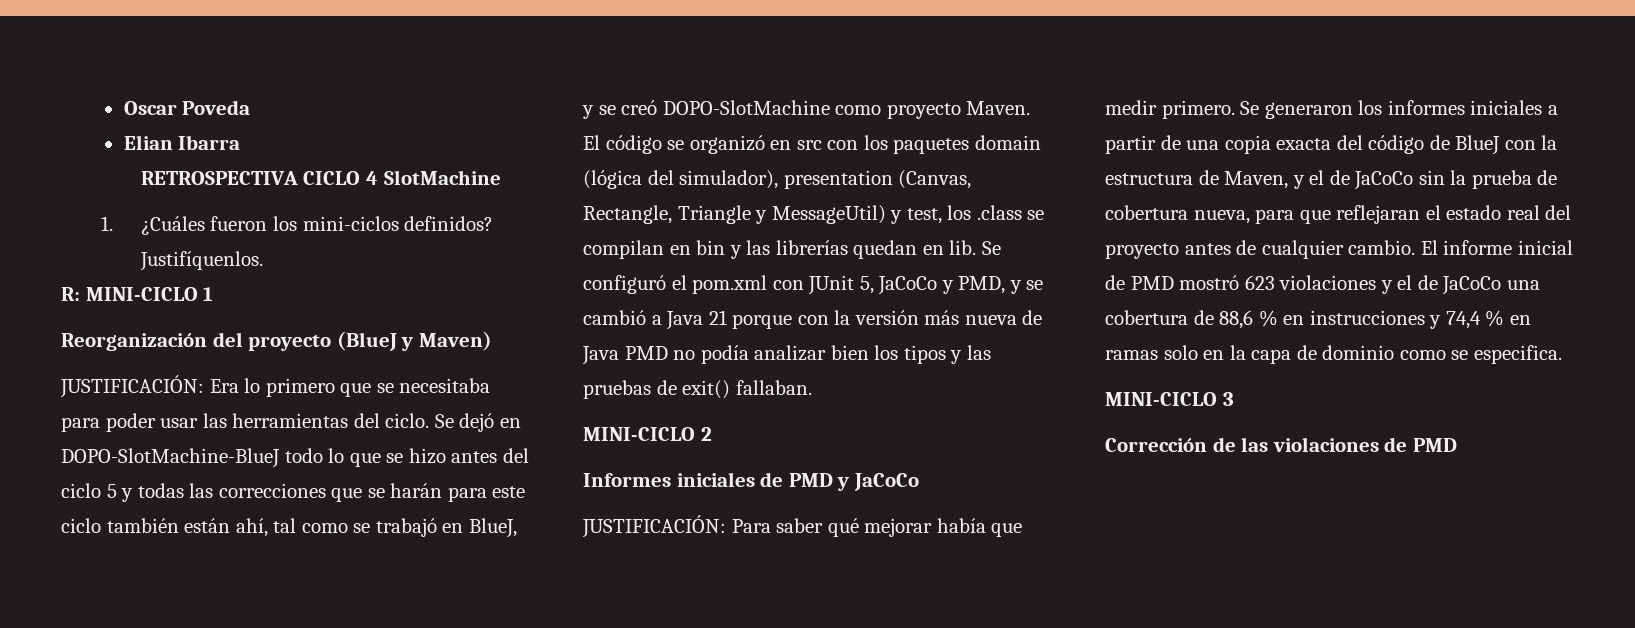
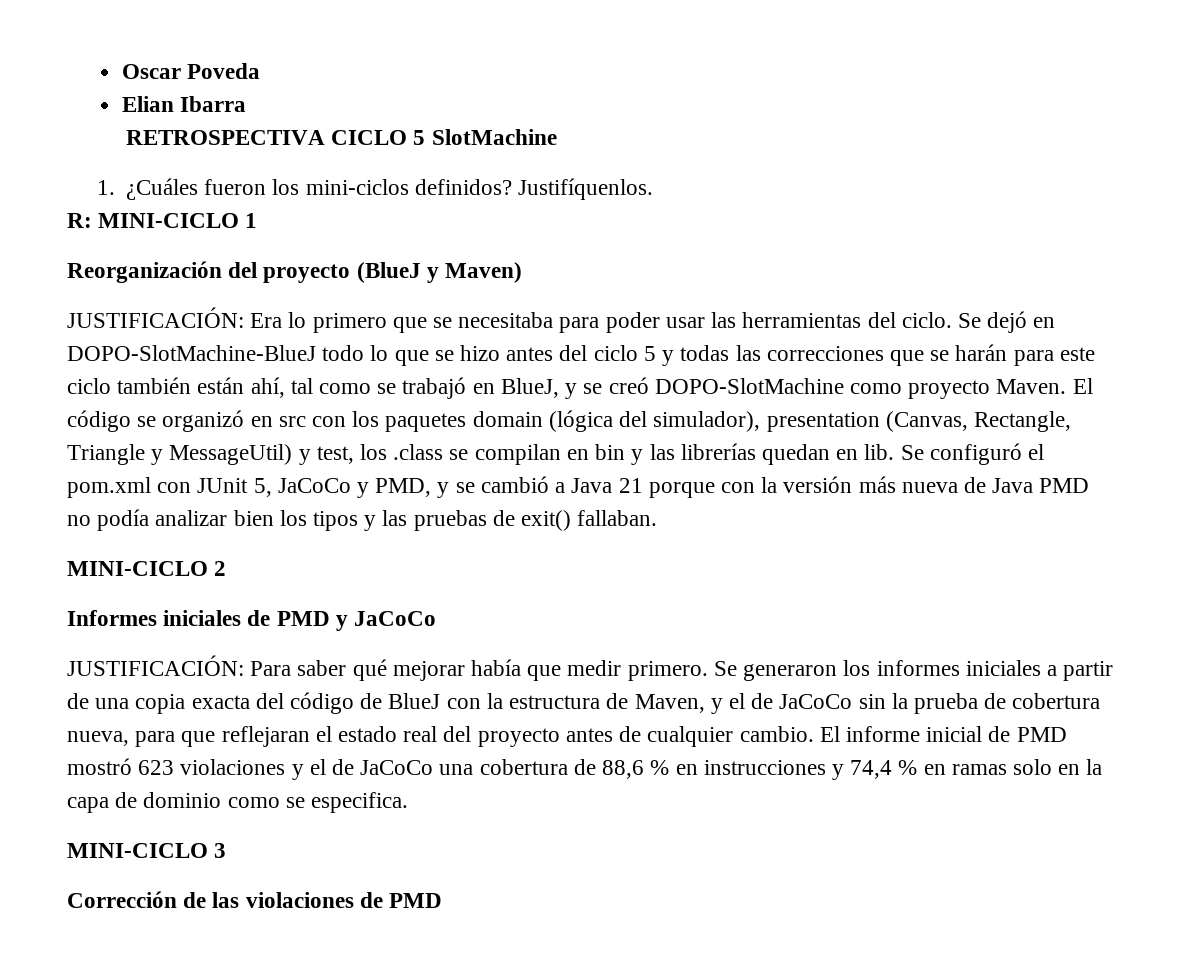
[365,171,378,185] 4 -> [413,130,426,145] 5

